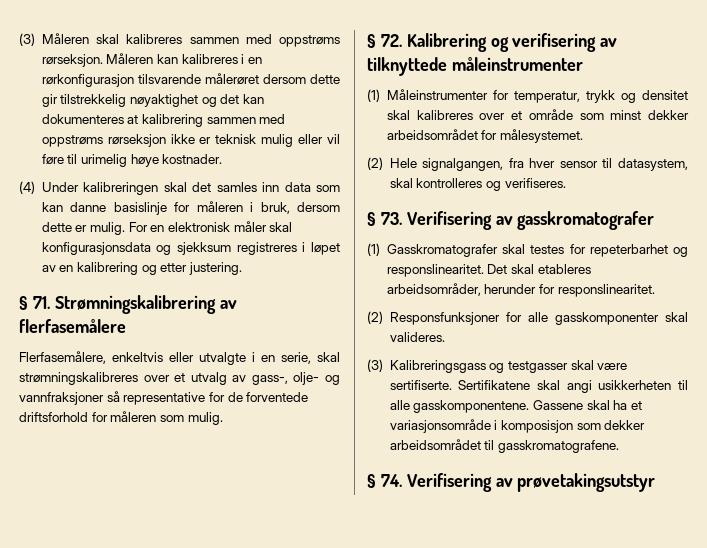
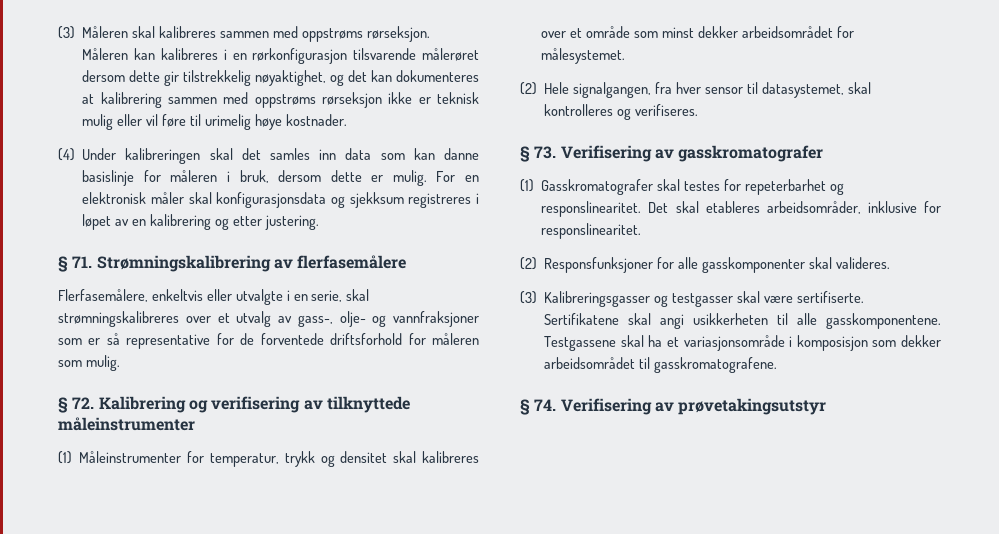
[130,94,199,107] nøyaktighet -> [255,70,327,86] nøyaktighet,
(104, 398) none -> [58,338,101,345] som er
[618,158,688,171] datasystem, -> [761,82,844,98] datasystemet,
[484,284,537,294] herunder -> [867,201,917,213] inklusive
[389,360,486,373] Kalibreringsgass -> [544,291,651,307] Kalibreringsgasser
[533,400,584,410] Gassene -> [544,336,617,351] Testgassene

